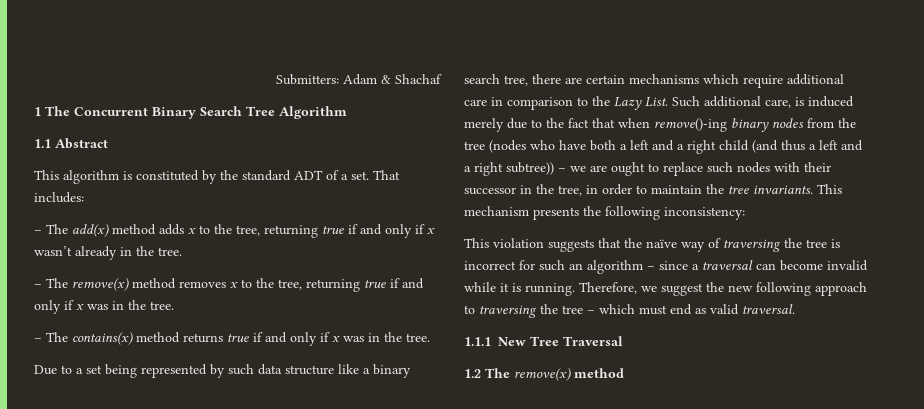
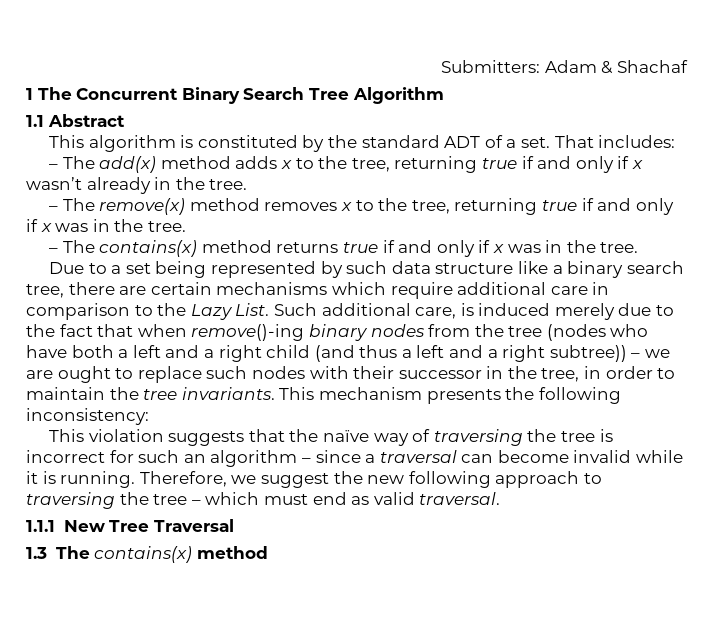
[464,368,571,381] 1.2 The remove(x) -> [26,546,193,563] 1.3 The contains(x)

